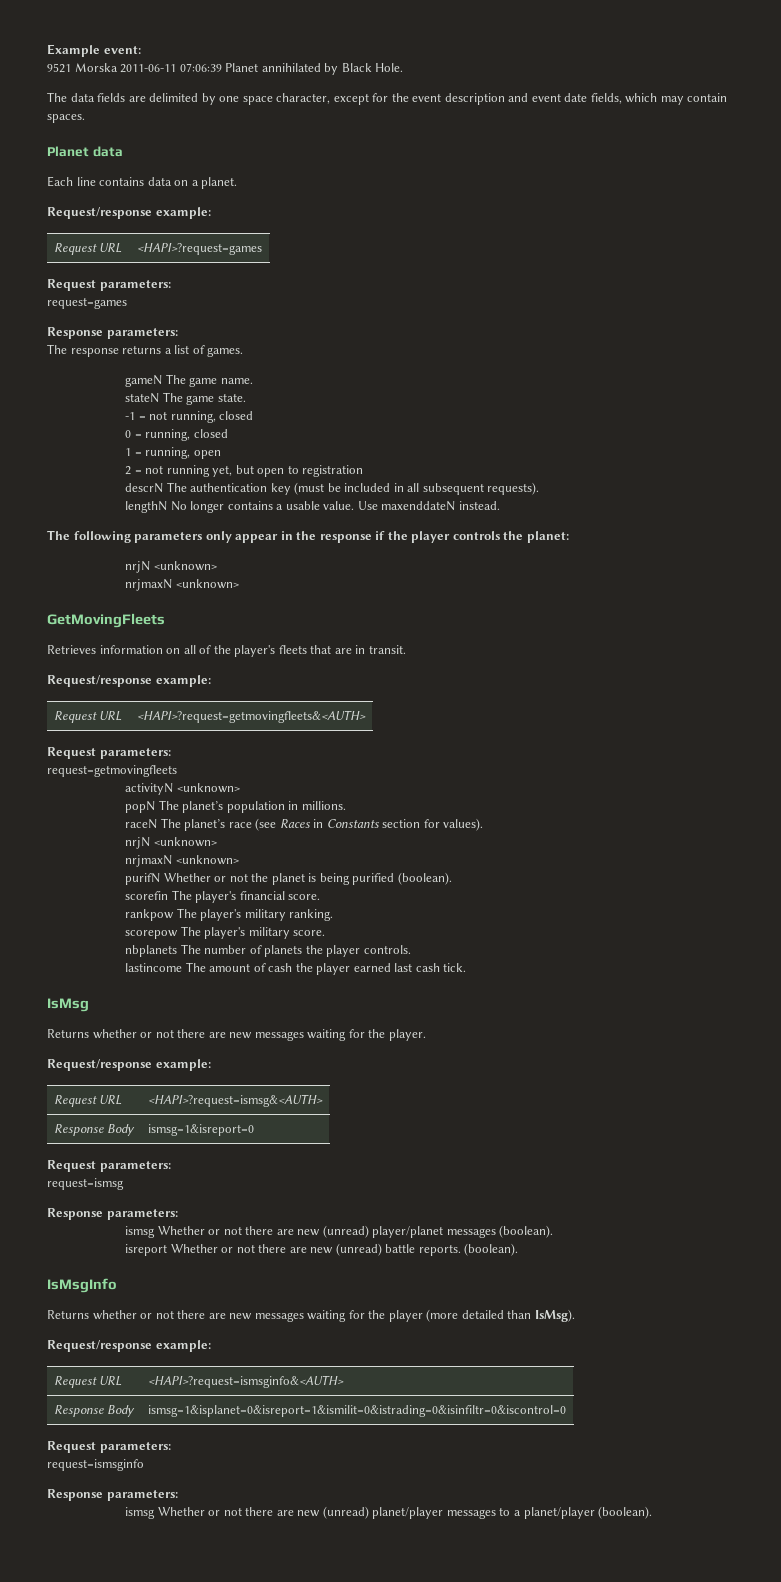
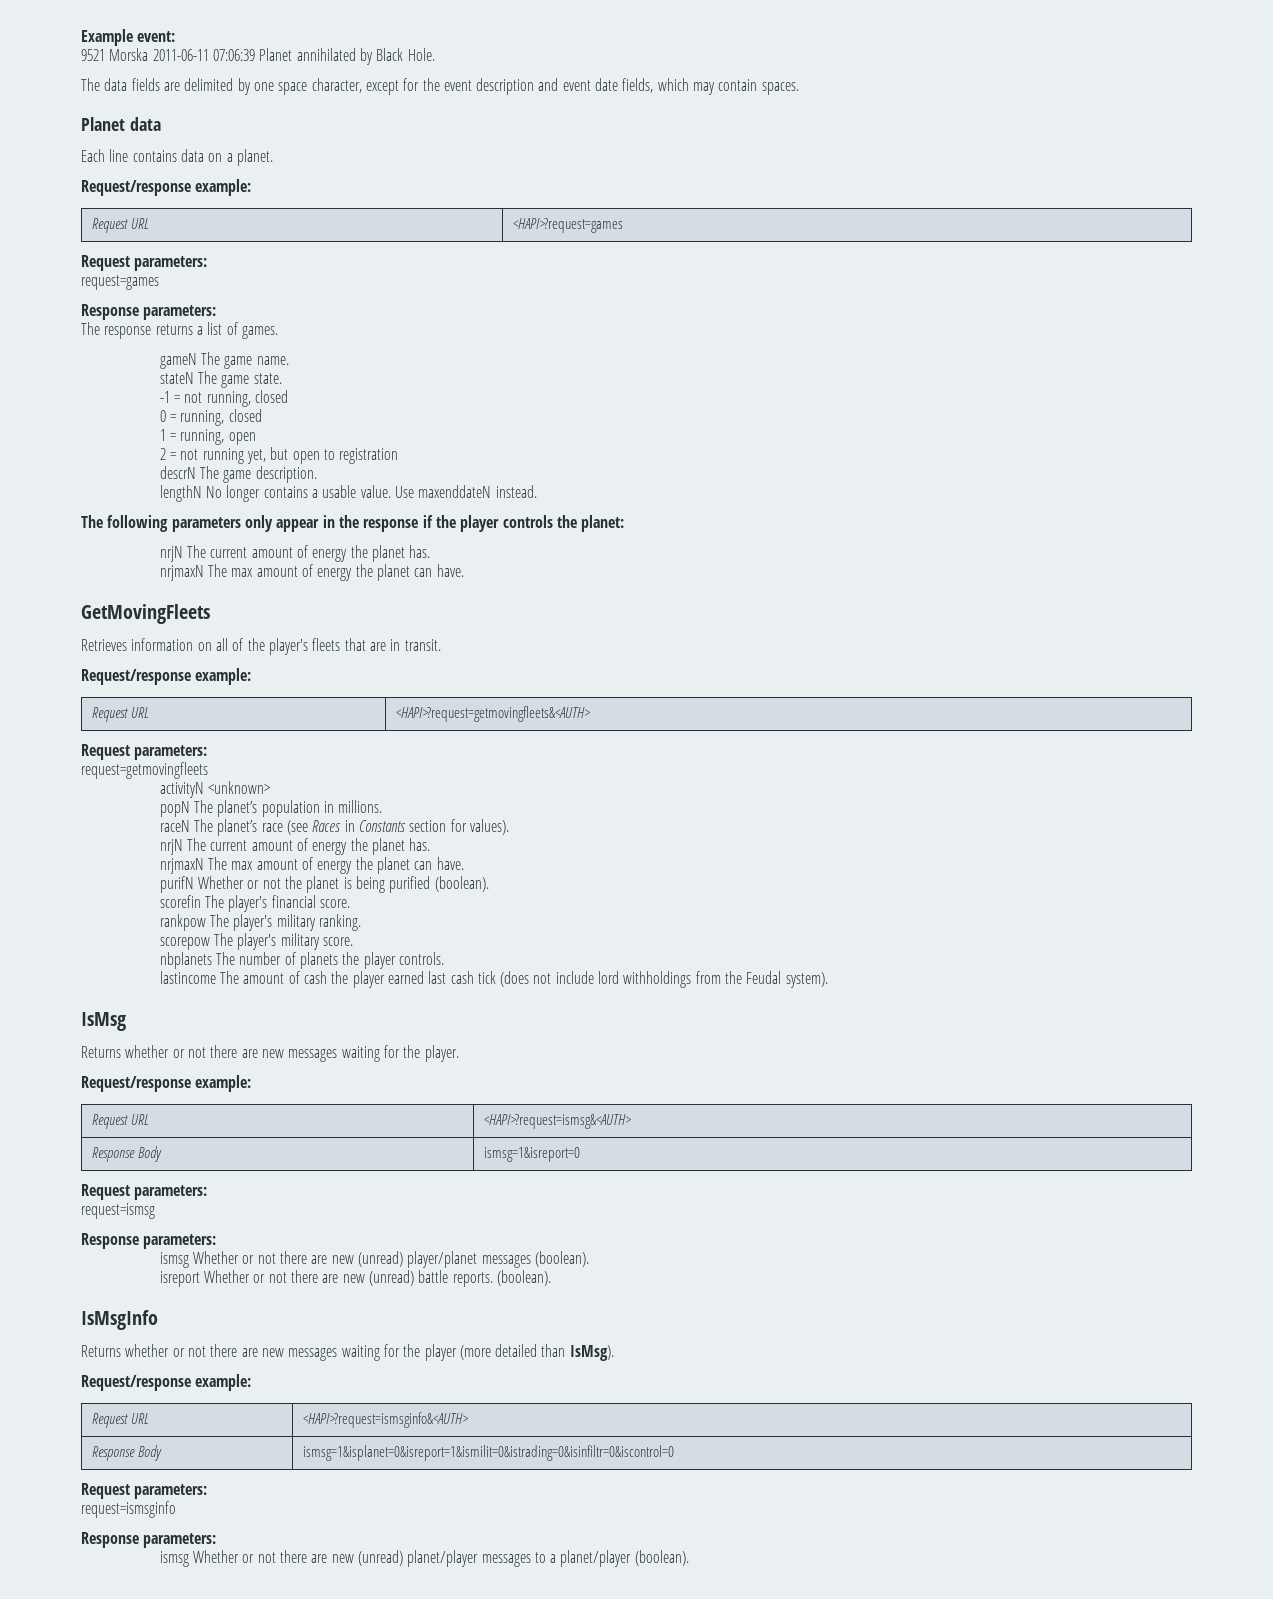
[190,482,540,495] authentication key (must be included in all subsequent requests). -> [223,466,317,483] game description.
[153,561,217,571] [125,579,239,591] <unknown> // nrjmaxN <unknown> -> [186,545,431,562] [159,564,464,581] The current amount of energy the planet has. // nrjmaxN The max amount of energy the planet can have.
[153,837,217,847] [125,855,239,867] <unknown> // nrjmaxN <unknown> -> [186,838,431,855] [159,857,464,874] The current amount of energy the planet has. // nrjmaxN The max amount of energy the planet can have.
[443,963,467,972] tick. -> [477,971,828,988] tick (does not include lord withholdings from the Feudal system).

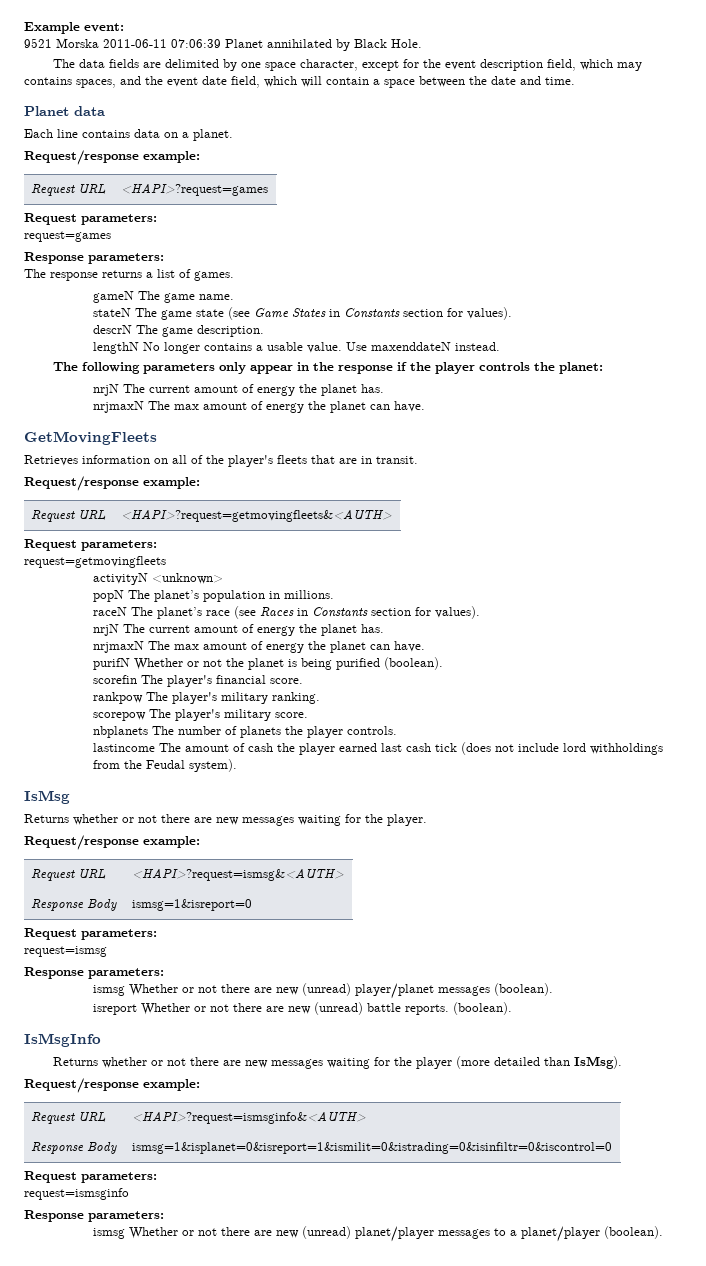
[538,78,799,95] and event date fields, which may contain spaces. -> [546,59,642,71] [24,76,575,88] field, which may contains spaces, and the event date field, which will contain a space between the date and time.
[253,373,282,384] [159,390,288,407] [159,409,262,426] [159,429,256,445] [159,447,399,464] state. // -1 = not running, closed // 0 = running, closed // 1 = running, open // 2 = not running yet, but open to registration -> [196,307,513,320] state (see Game States in Constants section for values).

